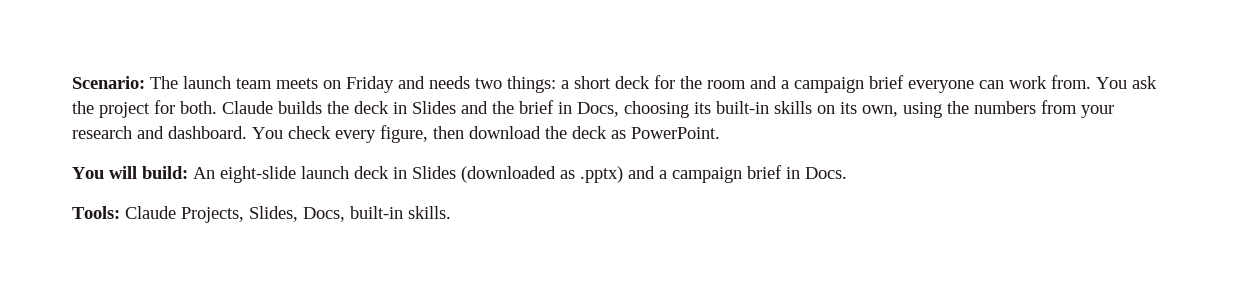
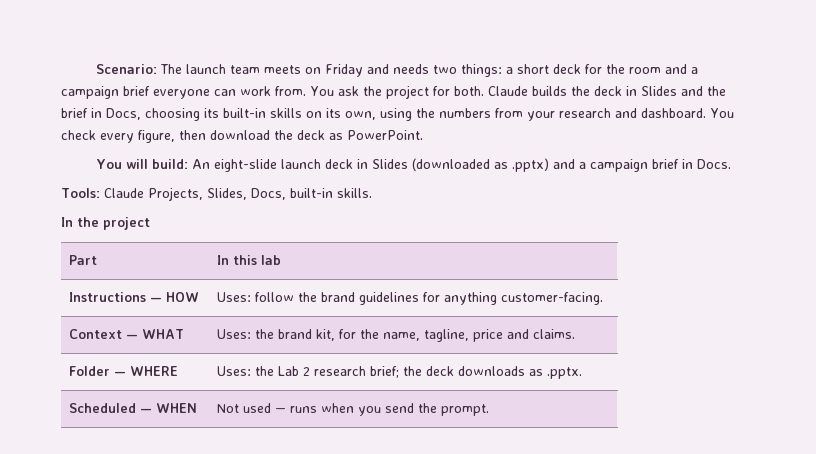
(451, 212) none -> [61,217,150,230] [68,255,97,265] [216,255,281,265] [68,292,199,302] [216,292,603,305] [68,329,184,339] [216,329,575,342] [68,366,178,376] [216,366,582,379] [68,403,197,413] [216,403,489,416] // In the project // Part | In this lab // Instructions — HOW | Uses: follow the brand guidelines for anything customer-facing. // Context — WHAT | Uses: the brand kit, for the name, tagline, price and claims. // Folder — WHERE | Uses: the Lab 2 research brief; the deck downloads as .pptx. // Scheduled — WHEN | Not used — runs when you send the prompt.

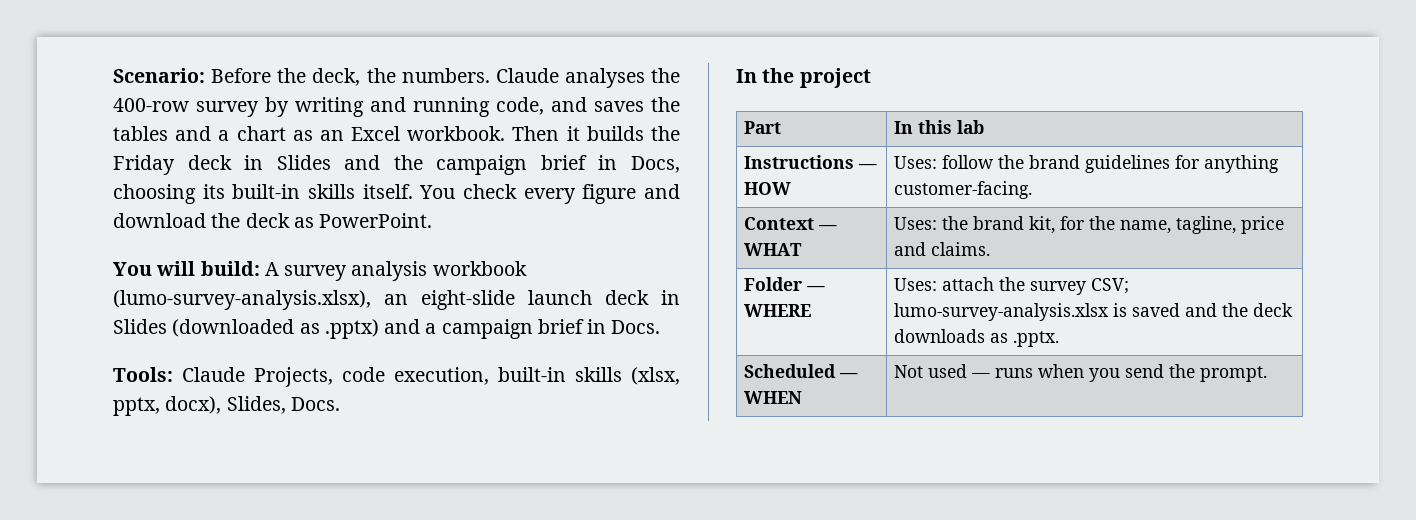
[160,64,699,77] [61,85,528,99] The launch team meets on Friday and needs two things: a short deck for the room and a campaign brief everyone can work from. You ask the project for both. Claude -> [211,68,680,88] [113,97,680,117] [113,126,580,141] Before the deck, the numbers. Claude analyses the 400-row survey by writing and running code, and saves the tables and a chart as an Excel workbook. Then it
(590, 91) none -> [113,155,175,175] Friday
(726, 91) none -> [436,155,528,175] campaign
[306,108,706,121] on its own, using the numbers from your research and dashboard. -> [362,184,413,199] itself.
[138,130,206,143] figure, then -> [582,184,680,204] figure and
[192,159,211,169] An -> [264,261,527,281] [113,290,408,310] A survey analysis workbook (lumo-survey-analysis.xlsx), an
[206,188,372,200] Slides, Docs, built-in skills. -> [342,367,680,385] [113,396,340,416] code execution, built-in skills (xlsx, pptx, docx), Slides, Docs.
[254,366,399,378] the Lab 2 research brief; -> [942,277,1130,295] [894,303,1218,321] attach the survey CSV; lumo-survey-analysis.xlsx is saved and

